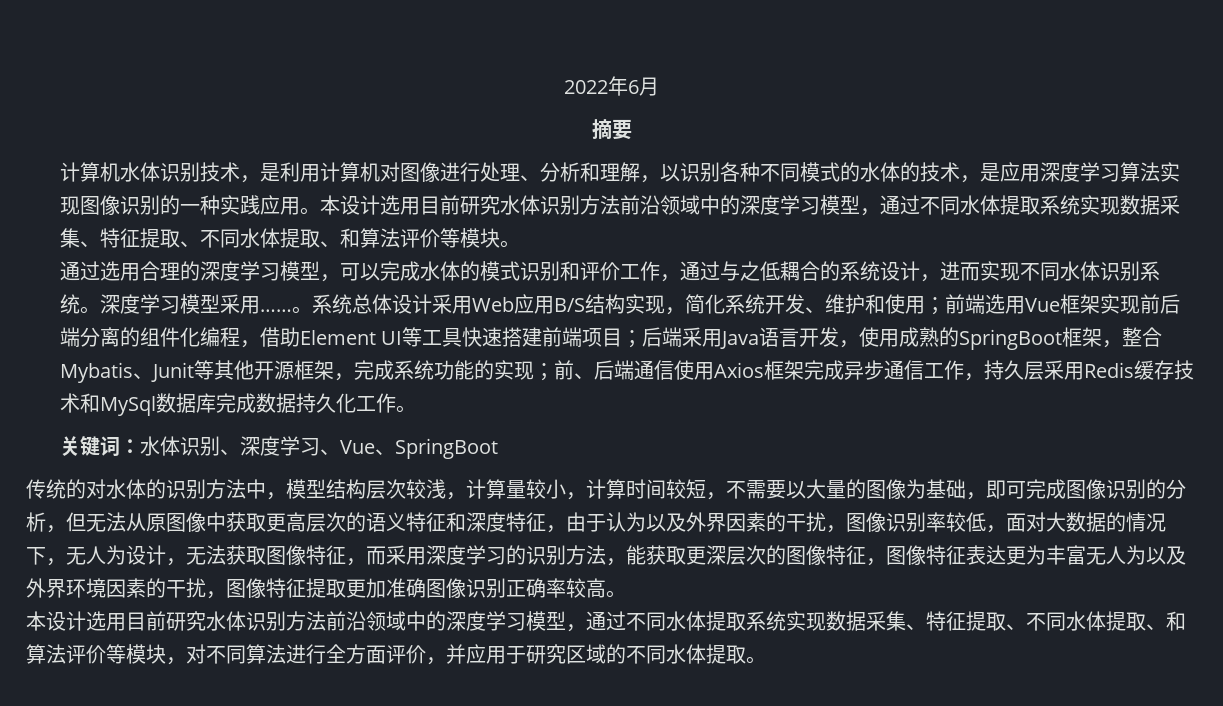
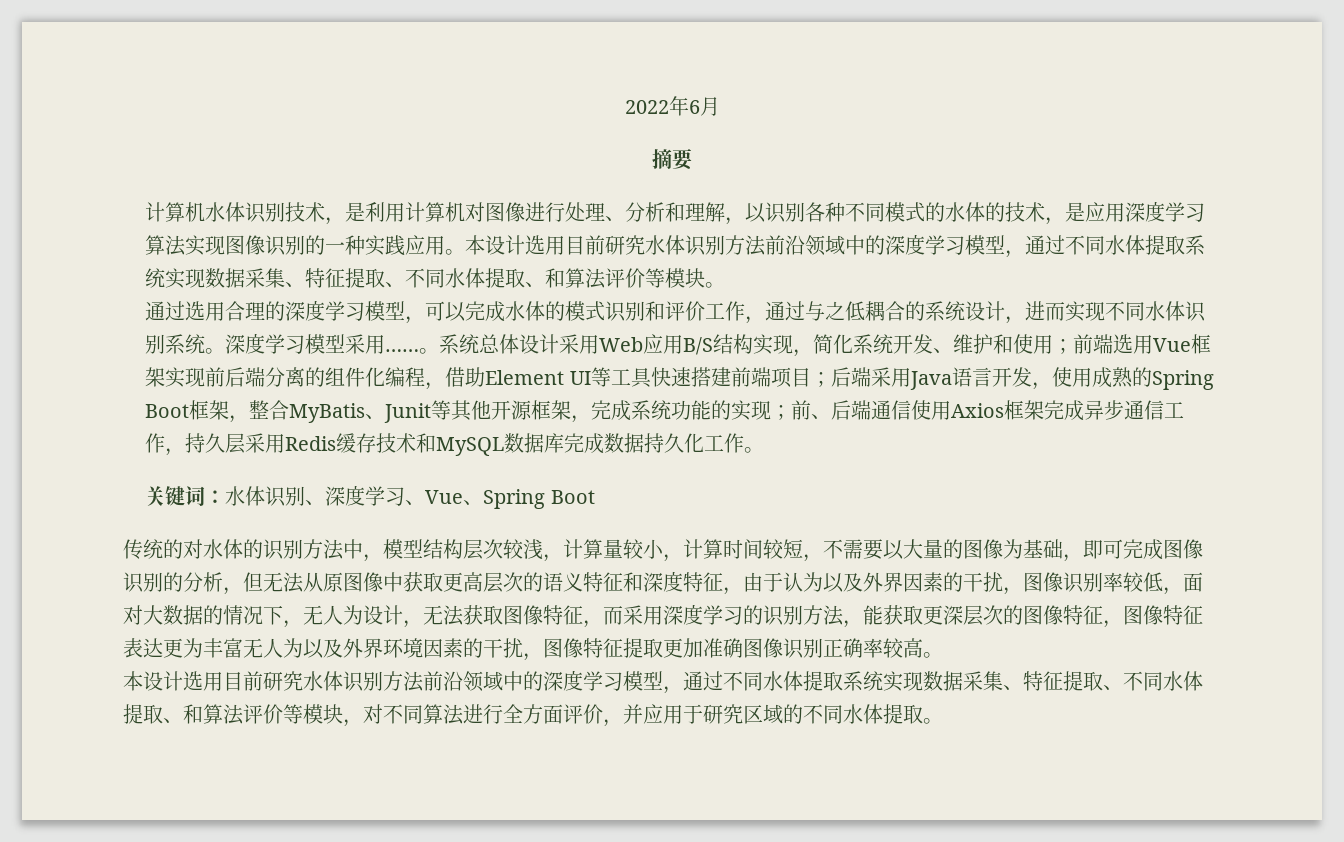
[959,329,1063,350] SpringBoot -> [1151,370,1214,390] [145,404,190,418] Spring Boot
[59,362,133,383] Mybatis -> [289,403,366,423] MyBatis
[99,396,156,416] MySql -> [436,437,505,456] MySQL
[394,438,498,459] SpringBoot -> [483,489,595,509] Spring Boot

